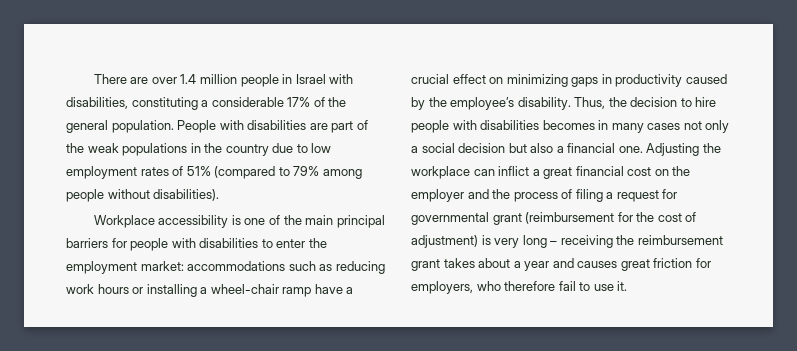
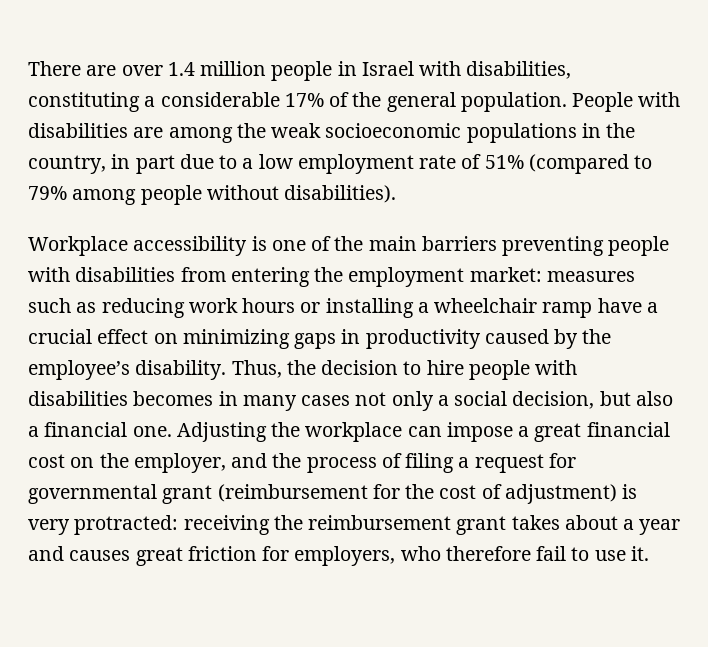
[331,120,368,133] part of -> [168,127,233,143] among
(119, 148) none -> [325,123,462,138] socioeconomic
[225,144,269,156] country -> [28,154,175,174] country, in part
(308, 148) none -> [242,158,254,169] a
[140,167,169,176] rates -> [419,155,457,169] rate
[336,215,385,228] [66,238,306,251] principal barriers for people with disabilities to enter -> [421,236,670,256] [28,267,310,287] barriers preventing people with disabilities from entering
[187,261,286,271] accommodations -> [546,271,635,282] measures
[210,284,279,294] wheel-chair -> [434,298,538,313] wheelchair
[458,143,506,153] decision -> [512,391,595,409] decision,
[498,166,530,176] inflict -> [446,422,513,442] impose
[411,189,464,202] employer -> [133,453,226,473] employer,
[522,235,558,248] long – -> [74,515,179,535] protracted:

